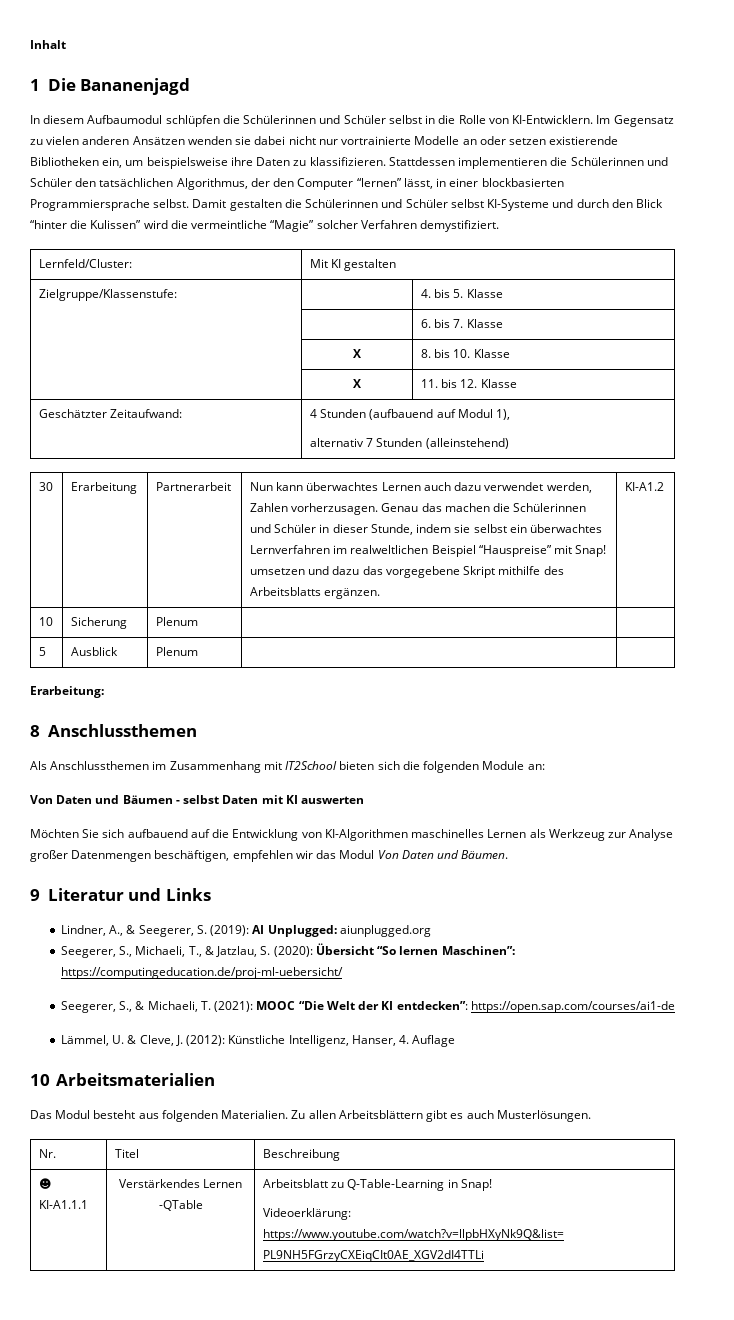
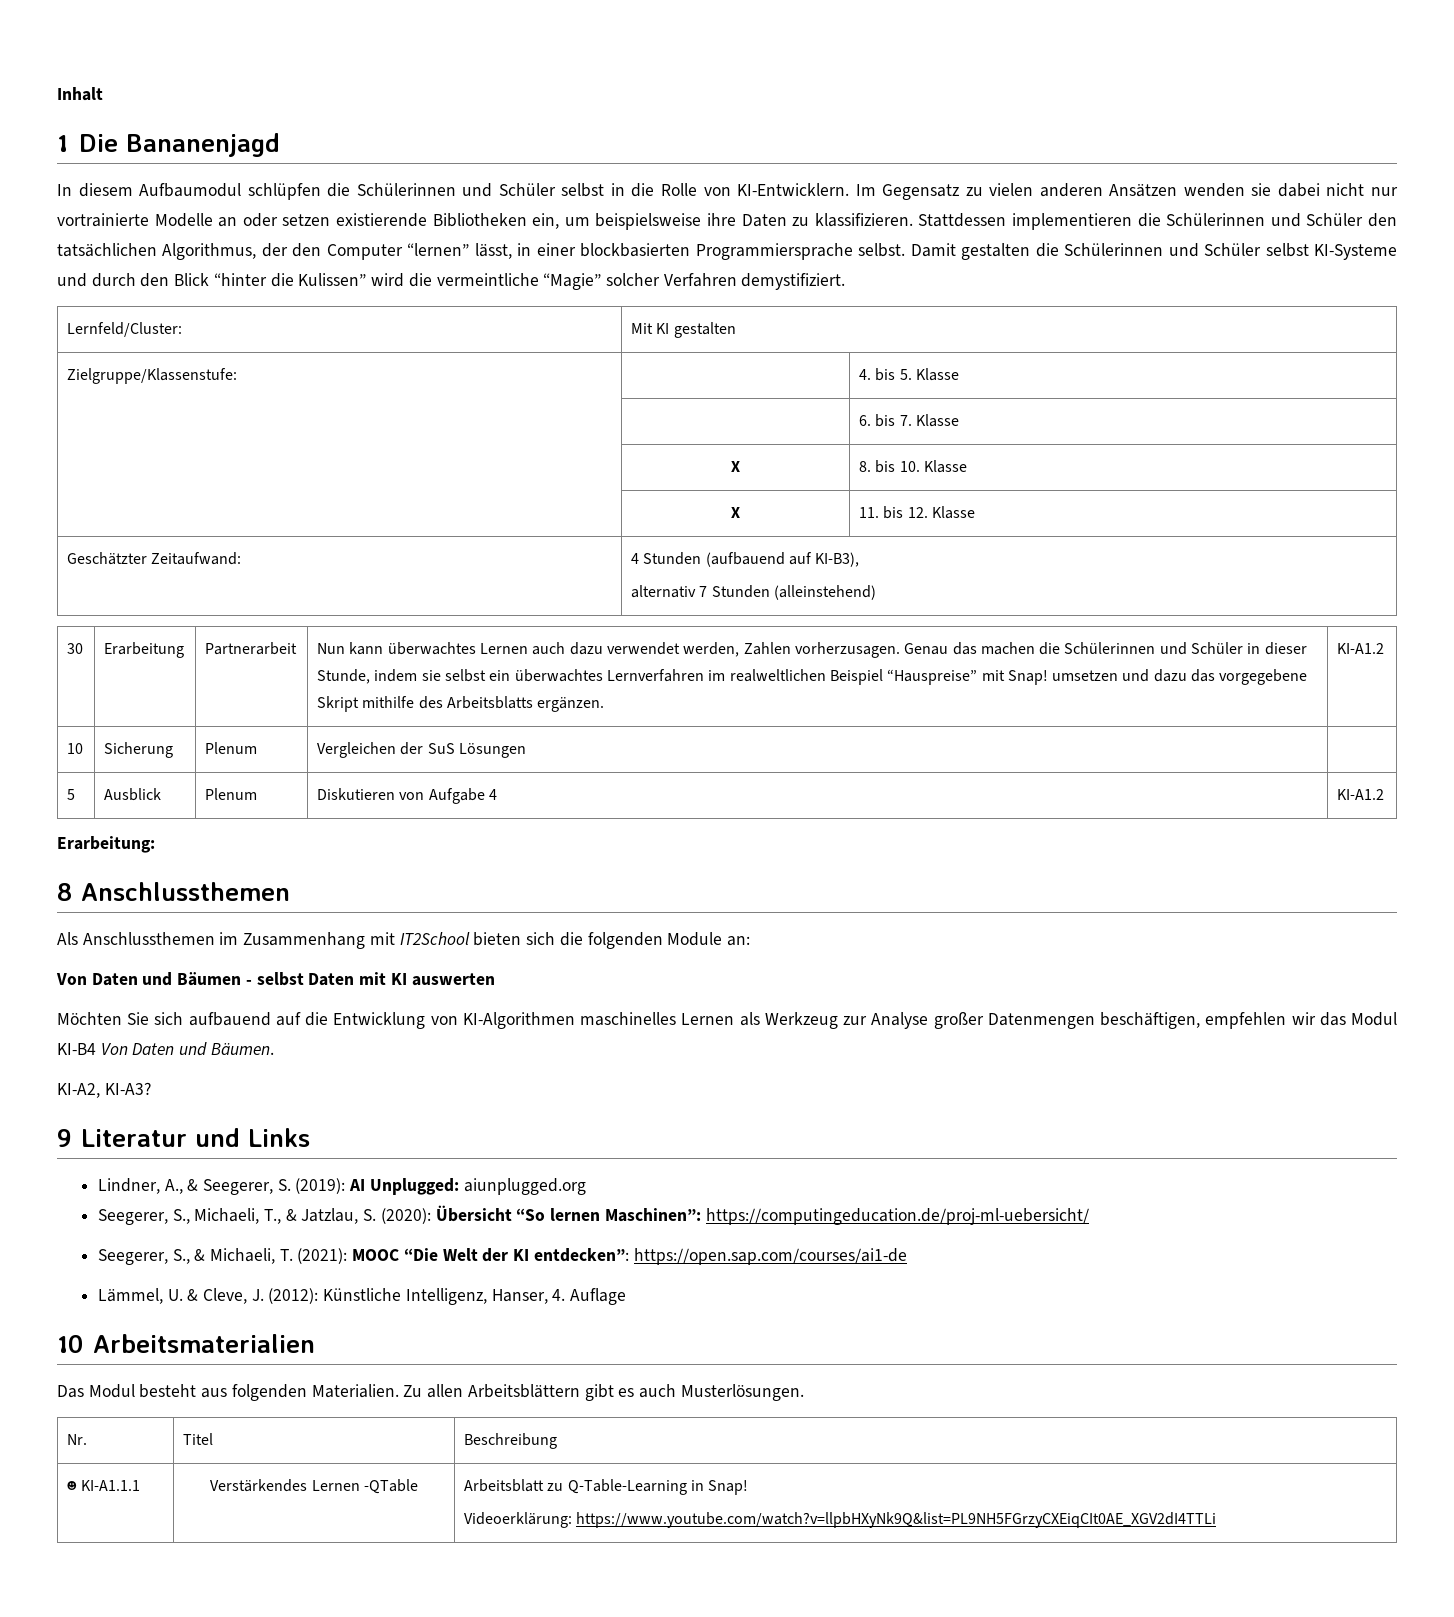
[457,409,511,420] Modul 1), -> [815,552,860,567] KI-B3),
(198, 621) none -> [317,742,526,758] Vergleichen der SuS Lösungen
(198, 651) | -> [317,788,497,804] [1337,789,1385,800] Diskutieren von Aufgabe 4 | KI-A1.2
(375, 854) none -> [57,1043,96,1055] KI-B4
(509, 854) none -> [57,1082,151,1098] // KI-A2, KI-A3?

